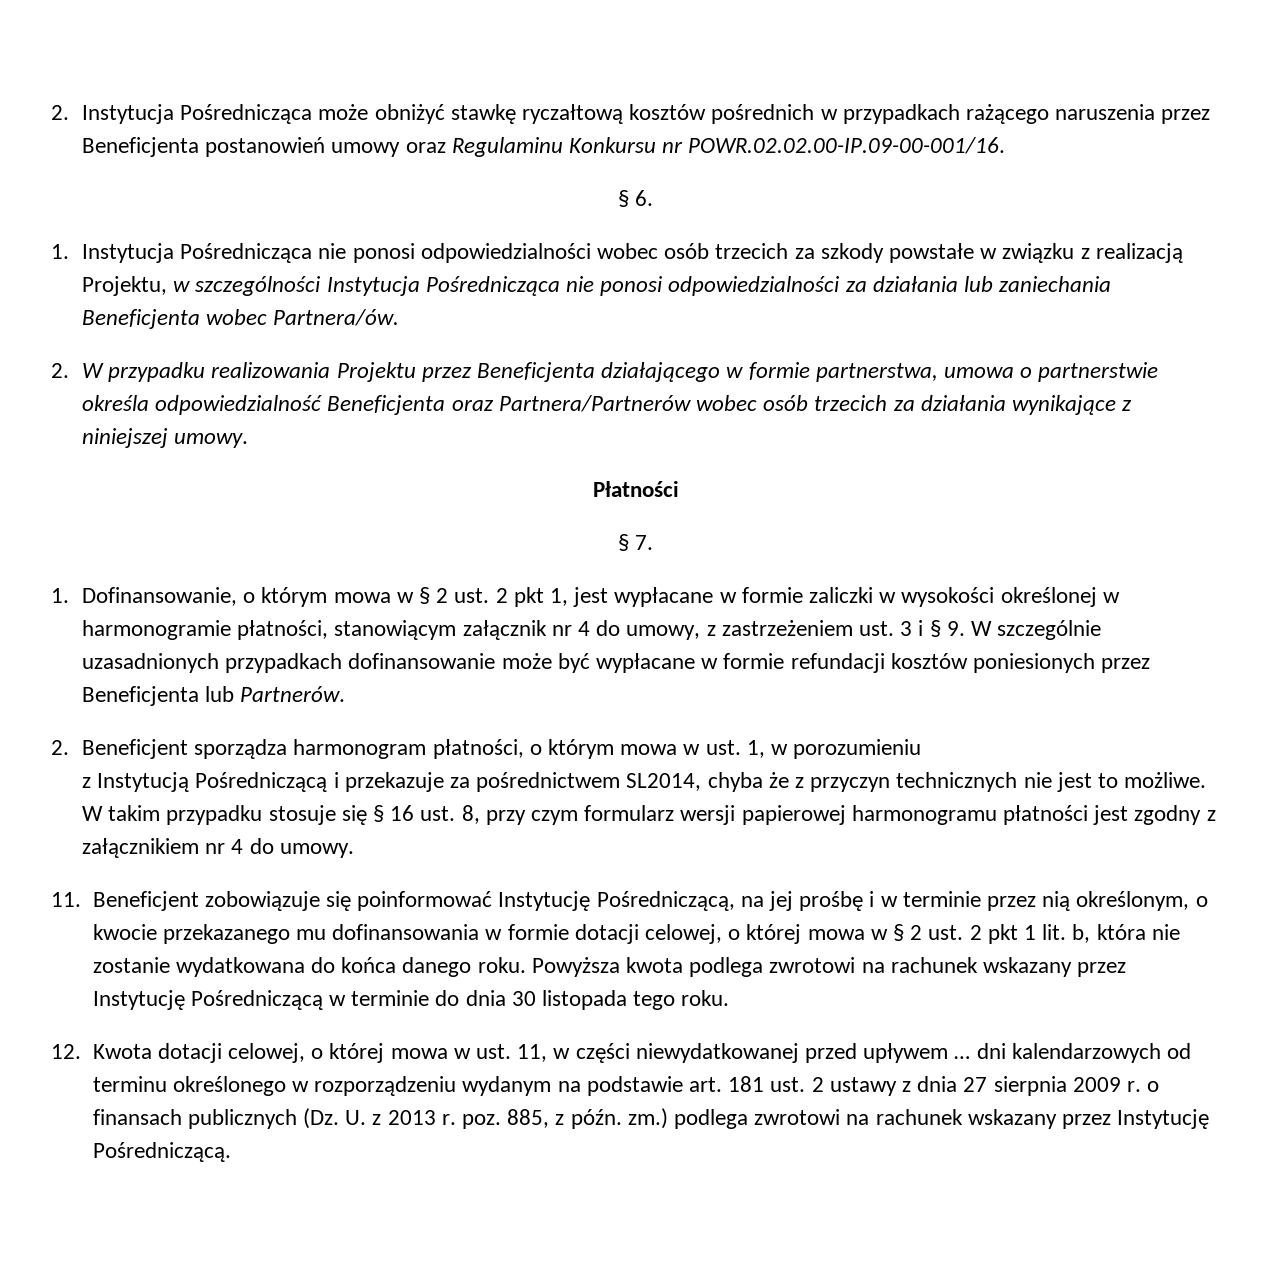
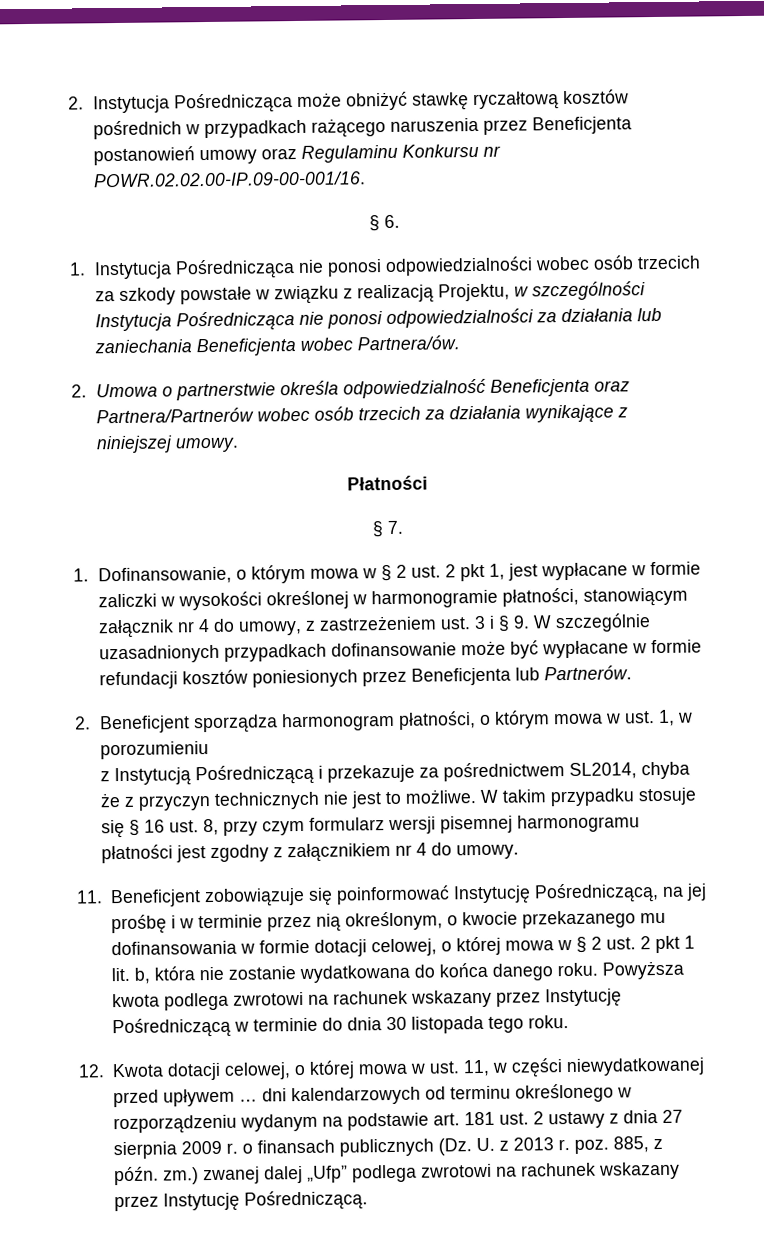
[81,362,1014,382] W przypadku realizowania Projektu przez Beneficjenta działającego w formie partnerstwa, umowa -> [95,383,158,398] Umowa
[741,805,846,825] papierowej -> [439,815,513,834] pisemnej
(668, 1118) none -> [202,1165,348,1185] zwanej dalej „Ufp”

